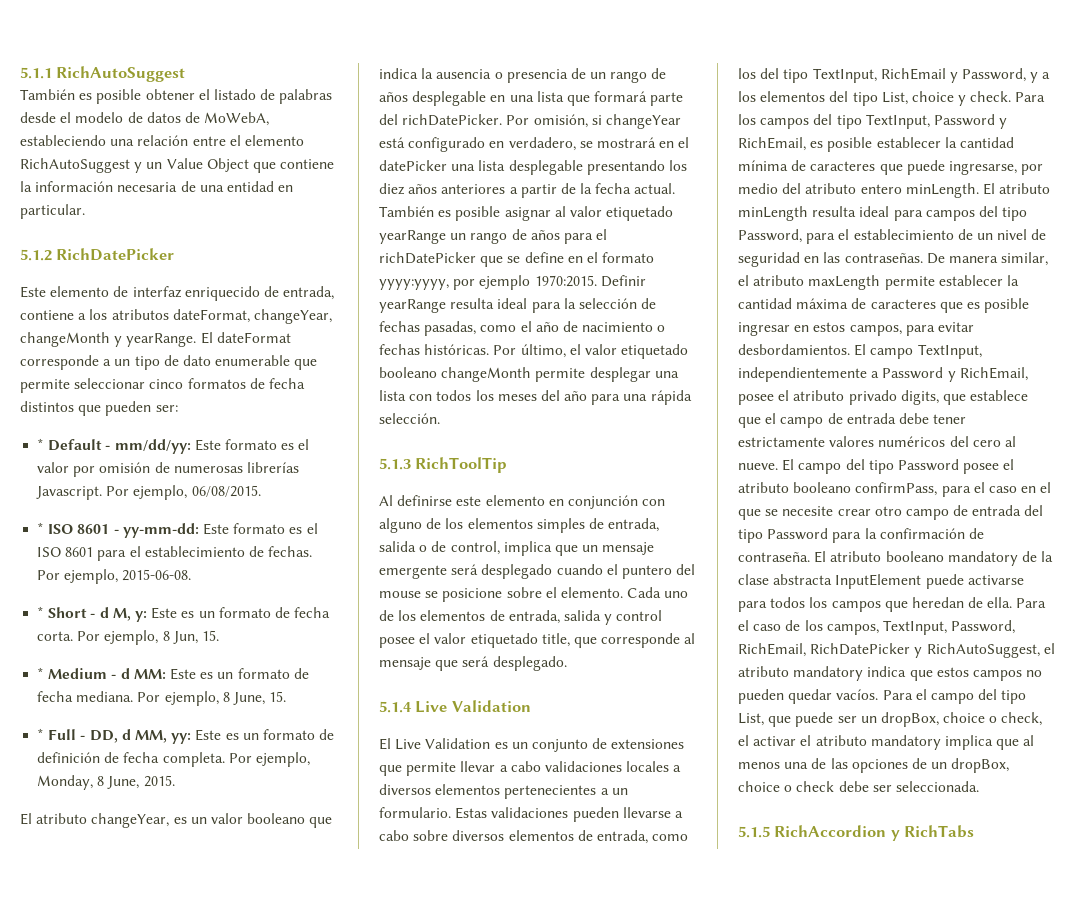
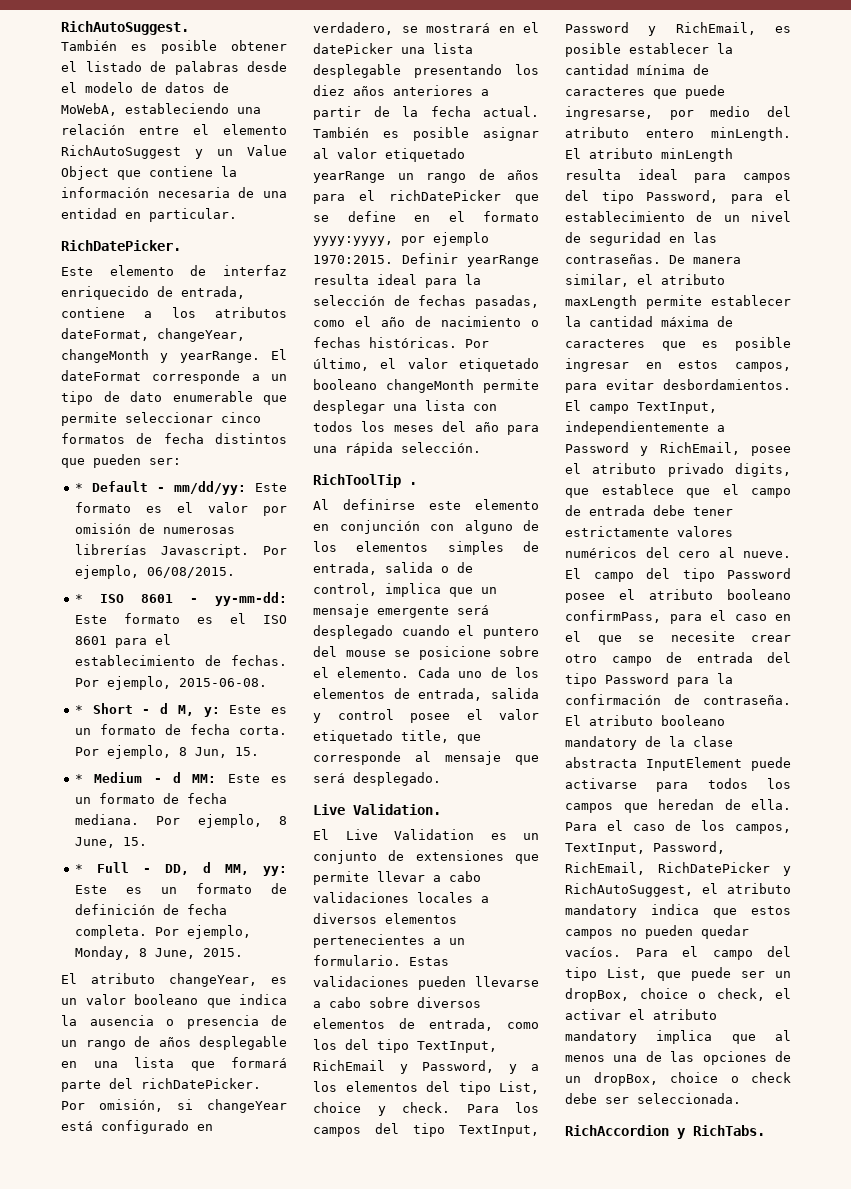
[20,66,186,82] 5.1.1 RichAutoSuggest -> [61,21,189,35] RichAutoSuggest.
[20,248,175,261] 5.1.2 RichDatePicker -> [61,240,181,251] RichDatePicker.
[379,458,411,470] 5.1.3 -> (481, 447) none
(508, 465) none -> [409,482,417,485] .
[379,700,531,713] 5.1.4 Live Validation -> [313,804,441,815] Live Validation.
[738,826,770,838] 5.1.5 -> (741, 1098) none
[904,825,975,838] RichTabs -> [693,1125,765,1136] RichTabs.

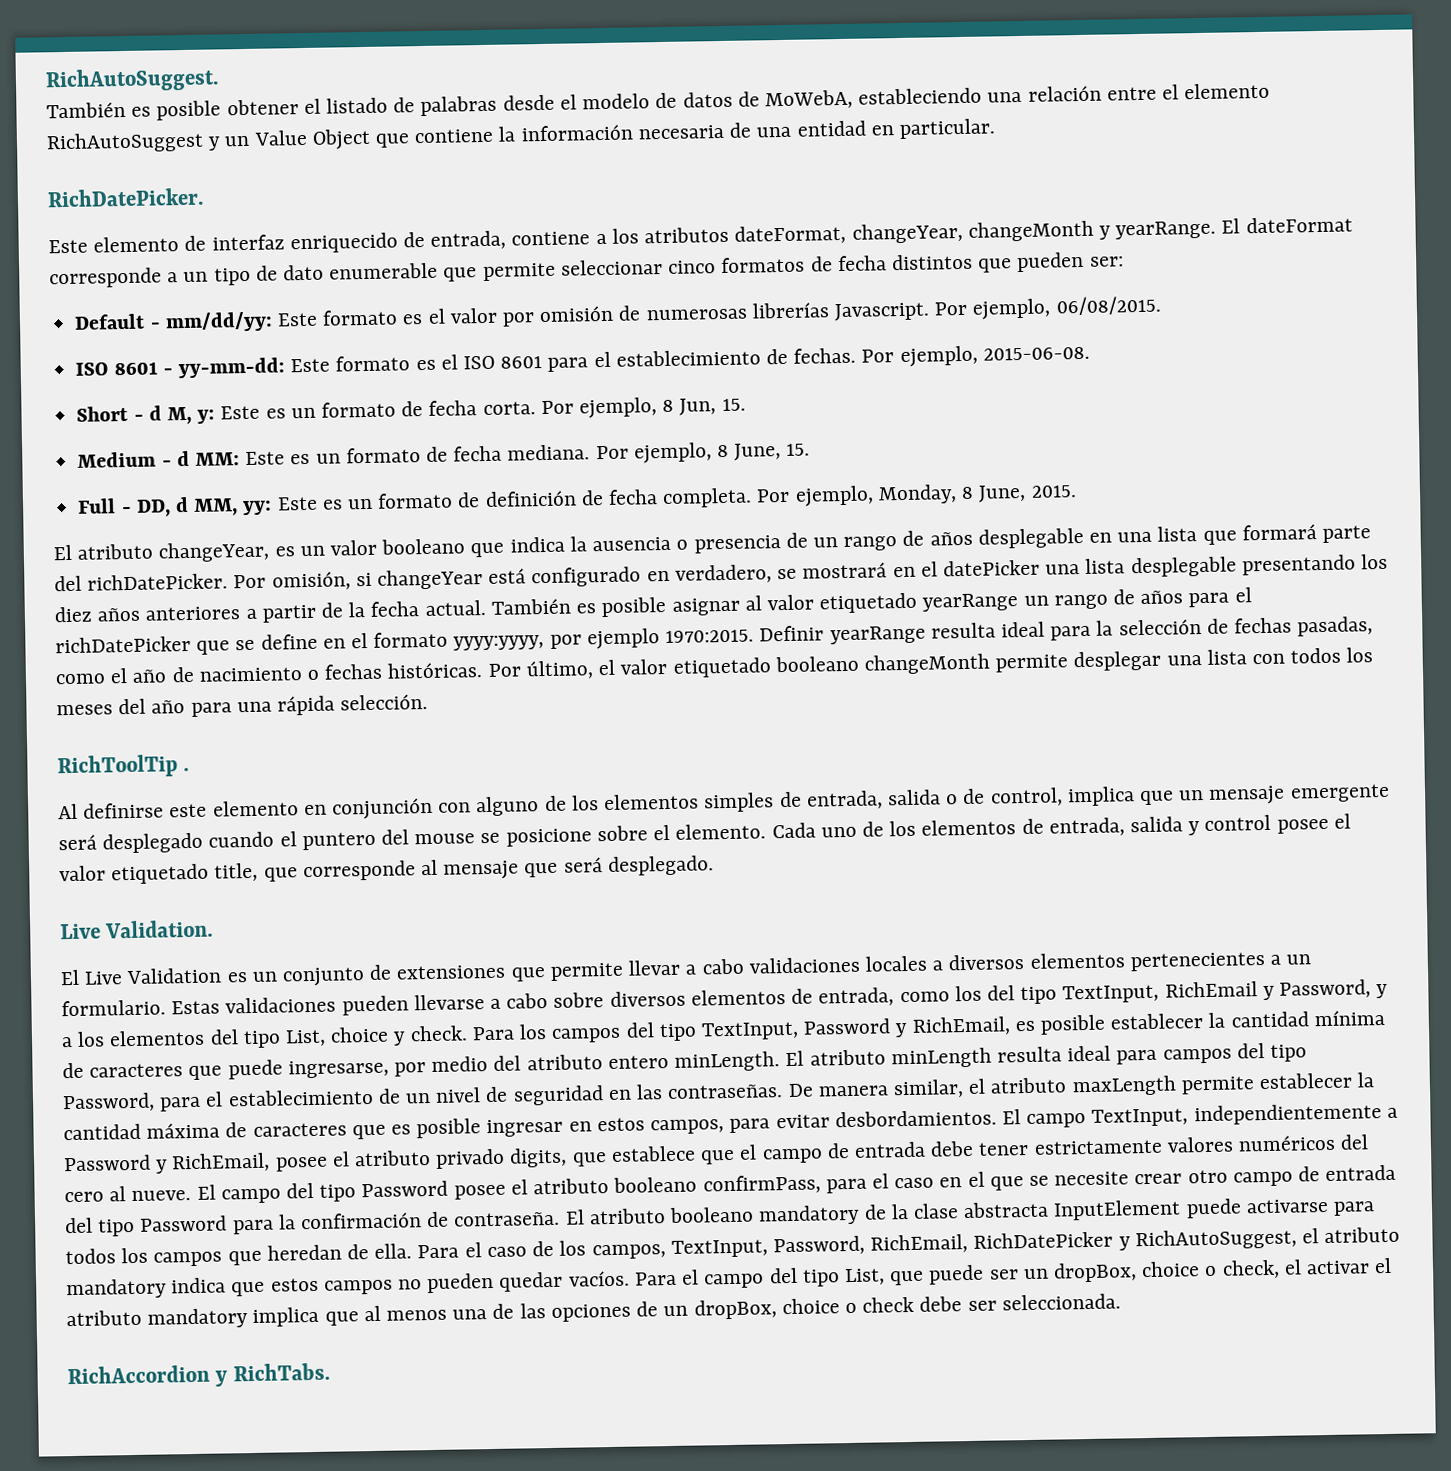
[74,483,83,492] * -> (1124, 261) none
[74,594,83,603] * -> (1161, 305) none
[74,705,83,714] * -> (1090, 353) none
[74,774,83,783] * -> (746, 405) none
[74,864,83,873] * -> (811, 449) none

